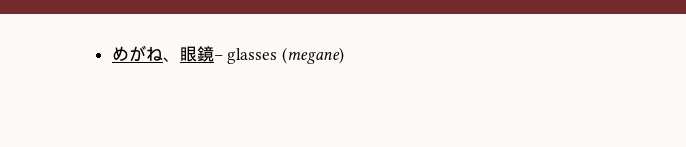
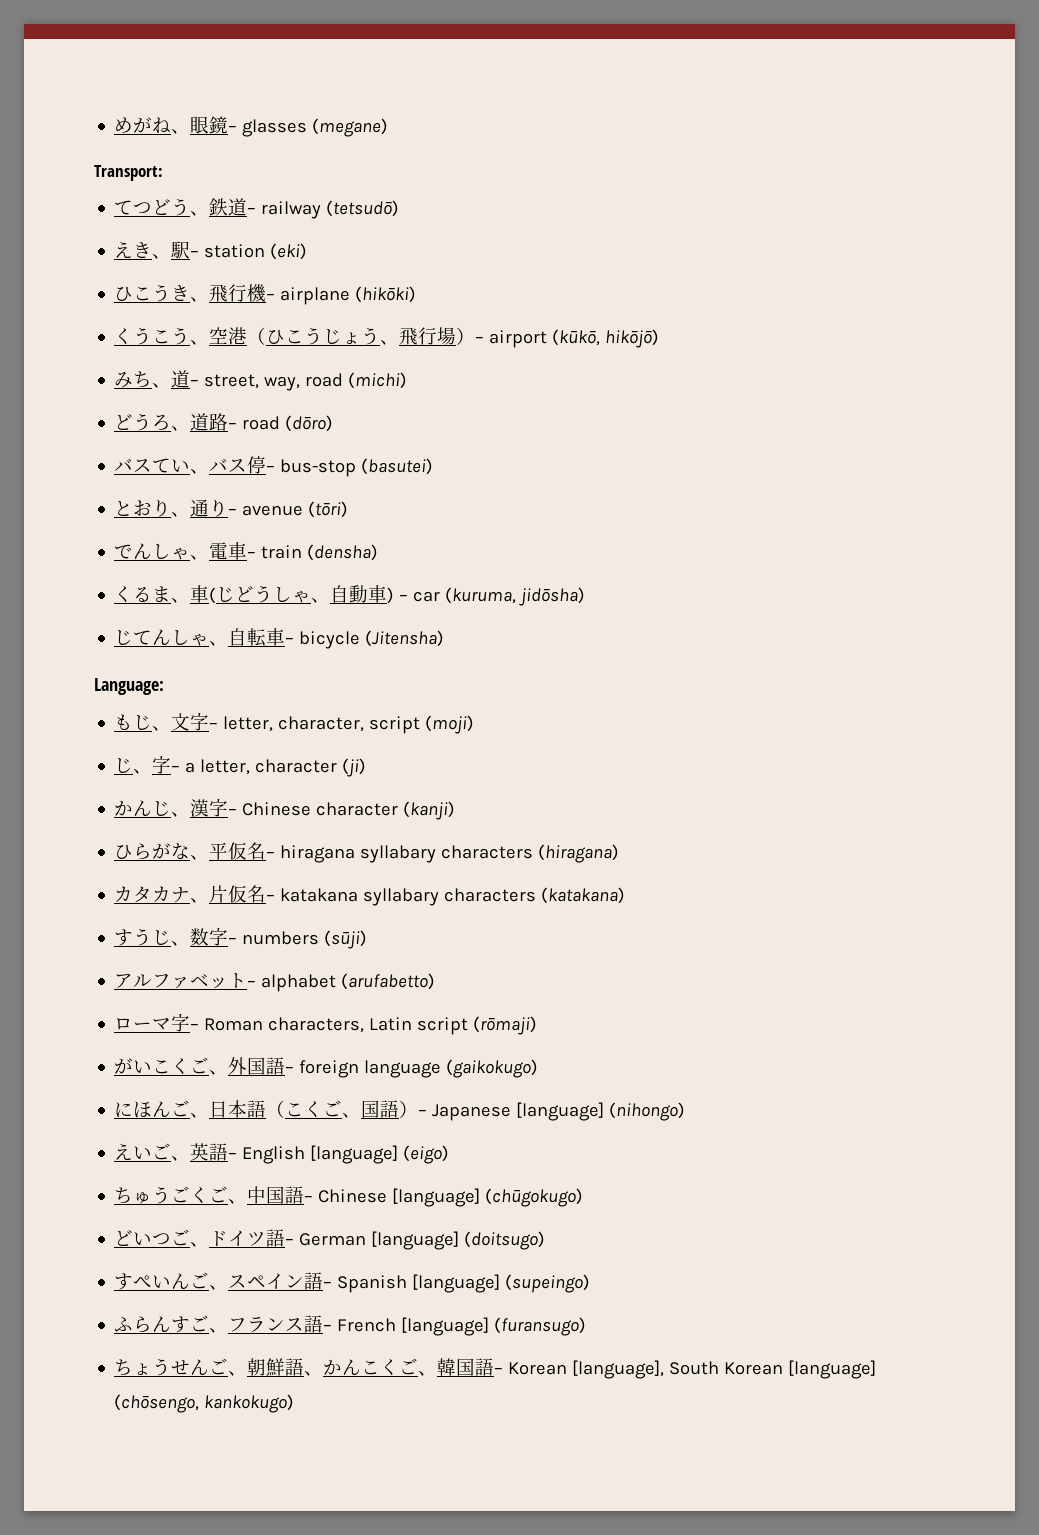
(344, 55) none -> [94,165,163,181] [114,198,400,219] [114,241,308,260] [114,284,417,305] [114,327,660,348] [114,370,408,391] [114,413,334,432] [114,456,434,477] [114,499,349,518] [114,542,379,561] [114,585,586,606] [114,628,445,649] [94,678,164,695] [114,712,475,734] [114,755,367,777] [114,798,456,820] [114,842,620,863] [114,885,626,906] [114,927,368,949] [114,973,436,992] [114,1013,538,1035] [114,1057,539,1078] [114,1100,686,1121] [114,1143,450,1164] [114,1186,584,1207] [114,1229,546,1250] [114,1272,591,1293] [114,1315,587,1336] [114,1358,877,1379] [114,1394,295,1413] // Transport: // てつどう、鉄道– railway (tetsudō) // えき、駅– station (eki) // ひこうき、飛行機– airplane (hikōki) // くうこう、空港（ひこうじょう、飛行場）– airport (kūkō, hikōjō) // みち、道– street, way, road (michi) // どうろ、道路– road (dōro) // バスてい、バス停– bus-stop (basutei) // とおり、通り– avenue (tōri) // でんしゃ、電車– train (densha) // くるま、車(じどうしゃ、自動車) – car (kuruma, jidōsha) // じてんしゃ、自転車– bicycle (Jitensha) // Language: // もじ、文字– letter, character, script (moji) // じ、字– a letter, character (ji) // かんじ、漢字– Chinese character (kanji) // ひらがな、平仮名– hiragana syllabary characters (hiragana) // カタカナ、片仮名– katakana syllabary characters (katakana) // すうじ、数字– numbers (sūji) // アルファベット– alphabet (arufabetto) // ローマ字– Roman characters, Latin script (rōmaji) // がいこくご、外国語– foreign language (gaikokugo) // にほんご、日本語（こくご、国語）– Japanese [language] (nihongo) // えいご、英語– English [language] (eigo) // ちゅうごくご、中国語– Chinese [language] (chūgokugo) // どいつご、ドイツ語– German [language] (doitsugo) // すぺいんご、スペイン語– Spanish [language] (supeingo) // ふらんすご、フランス語– French [language] (furansugo) // ちょうせんご、朝鮮語、かんこくご、韓国語– Korean [language], South Korean [language] (chōsengo, kankokugo)

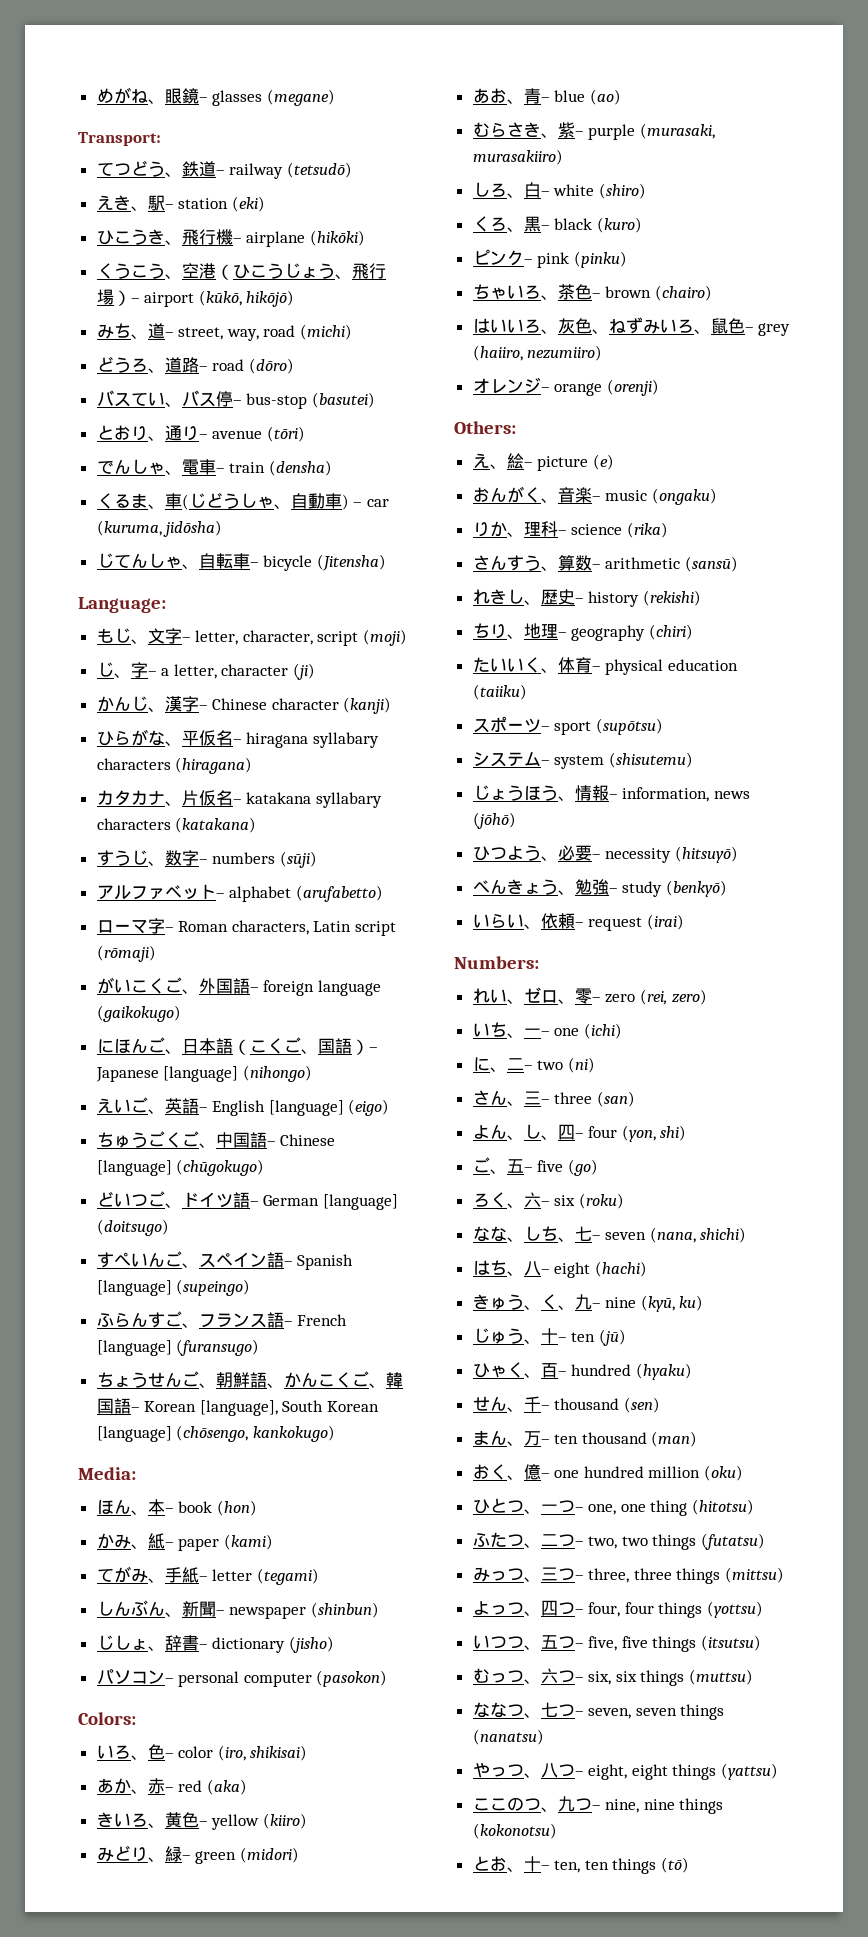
(295, 1403) none -> [78,1467,136,1480] [96,1499,257,1516] [96,1533,273,1551] [96,1566,319,1585] [96,1600,379,1619] [96,1635,334,1653] [96,1669,388,1687] [78,1712,136,1725] [96,1744,308,1761] [96,1778,247,1795] [96,1812,307,1830] [96,1845,299,1864] [472,88,621,105] [472,122,715,140] [472,149,563,165] [472,182,646,199] [472,216,642,233] [472,249,627,268] [472,284,712,301] [472,317,791,336] [472,345,603,361] [472,377,659,396] [454,421,516,434] [472,453,614,471] [472,486,717,505] [472,521,668,538] [472,555,738,572] [472,589,701,607] [472,623,693,641] [472,657,738,675] [472,684,527,700] [472,716,663,735] [472,751,693,769] [472,785,750,802] [472,812,516,829] [472,845,738,863] [472,879,727,897] [472,913,684,931] [454,956,539,969] [472,987,708,1005] [472,1022,622,1039] [472,1057,595,1073] [472,1090,635,1107] [472,1124,687,1142] [472,1157,598,1176] [472,1192,624,1209] [472,1226,747,1243] [472,1260,647,1278] [472,1294,704,1312] [472,1328,626,1346] [472,1362,692,1380] [472,1396,660,1413] [472,1430,698,1447] [472,1464,744,1481] [472,1498,755,1516] [472,1532,766,1550] [472,1567,785,1584] [472,1600,764,1618] [472,1635,762,1652] [472,1668,754,1686] [472,1702,725,1720] [472,1729,544,1745] [472,1762,779,1780] [472,1796,724,1814] [472,1823,557,1839] [472,1856,690,1874] // Media: // ほん、本– book (hon) // かみ、紙– paper (kami) // てがみ、手紙– letter (tegami) // しんぶん、新聞– newspaper (shinbun) // じしょ、辞書– dictionary (jisho) // パソコン– personal computer (pasokon) // Colors: // いろ、色– color (iro, shikisai) // あか、赤– red (aka) // きいろ、黄色– yellow (kiiro) // みどり、緑– green (midori) // あお、青– blue (ao) // むらさき、紫– purple (murasaki, murasakiiro) // しろ、白– white (shiro) // くろ、黒– black (kuro) // ピンク– pink (pinku) // ちゃいろ、茶色– brown (chairo) // はいいろ、灰色、ねずみいろ、鼠色– grey (haiiro, nezumiiro) // オレンジ– orange (orenji) // Others: // え、絵– picture (e) // おんがく、音楽– music (ongaku) // りか、理科– science (rika) // さんすう、算数– arithmetic (sansū) // れきし、歴史– history (rekishi) // ちり、地理– geography (chiri) // たいいく、体育– physical education (taiiku) // スポーツ– sport (supōtsu) // システム– system (shisutemu) // じょうほう、情報– information, news (jōhō) // ひつよう、必要– necessity (hitsuyō) // べんきょう、勉強– study (benkyō) // いらい、依頼– request (irai) // Numbers: // れい、ゼロ、零– zero (rei, zero) // いち、一– one (ichi) // に、二– two (ni) // さん、三– three (san) // よん、し、四– four (yon, shi) // ご、五– five (go) // ろく、六– six (roku) // なな、しち、七– seven (nana, shichi) // はち、八– eight (hachi) // きゅう、く、九– nine (kyū, ku) // じゅう、十– ten (jū) // ひゃく、百– hundred (hyaku) // せん、千– thousand (sen) // まん、万– ten thousand (man) // おく、億– one hundred million (oku) // ひとつ、一つ– one, one thing (hitotsu) // ふたつ、二つ– two, two things (futatsu) // みっつ、三つ– three, three things (mittsu) // よっつ、四つ– four, four things (yottsu) // いつつ、五つ– five, five things (itsutsu) // むっつ、六つ– six, six things (muttsu) // ななつ、七つ– seven, seven things (nanatsu) // やっつ、八つ– eight, eight things (yattsu) // ここのつ、九つ– nine, nine things (kokonotsu) // とお、十– ten, ten things (tō)

